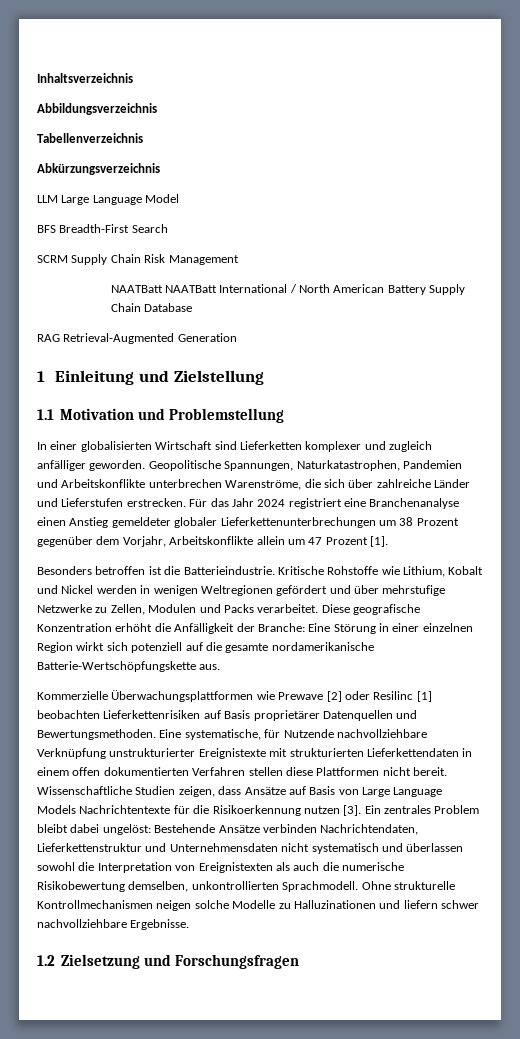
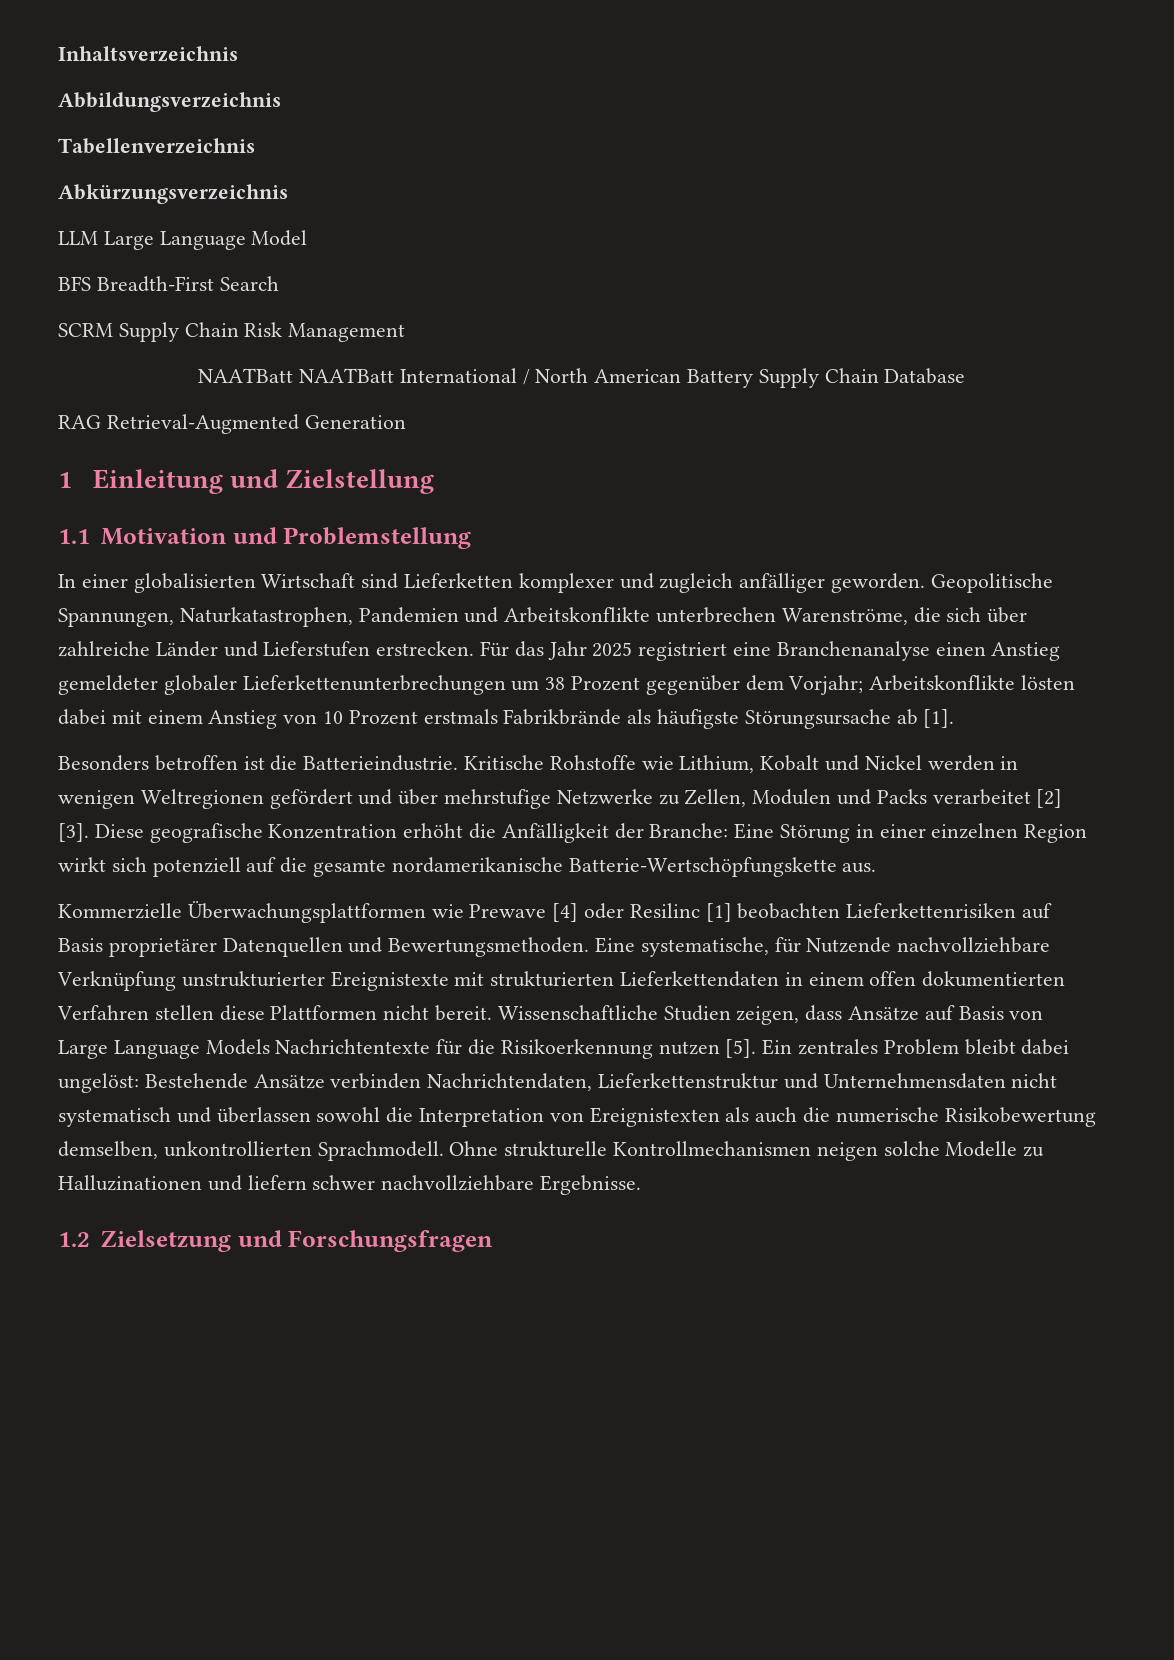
[257,499,286,507] 2024 -> [592,642,633,657] 2025
[122,536,368,547] Vorjahr, Arbeitskonflikte allein um 47 Prozent -> [788,675,1076,695] [58,709,918,729] Vorjahr; Arbeitskonflikte lösten dabei mit einem Anstieg von 10 Prozent erstmals Fabrikbrände als häufigste Störungsursache ab
[257,604,319,613] verarbeitet. -> [932,789,1063,808] [58,823,89,842] verarbeitet [2] [3].
[326,691,342,702] [2] -> [552,903,579,922] [4]
[343,805,362,816] [3]. -> [725,1039,757,1058] [5].

